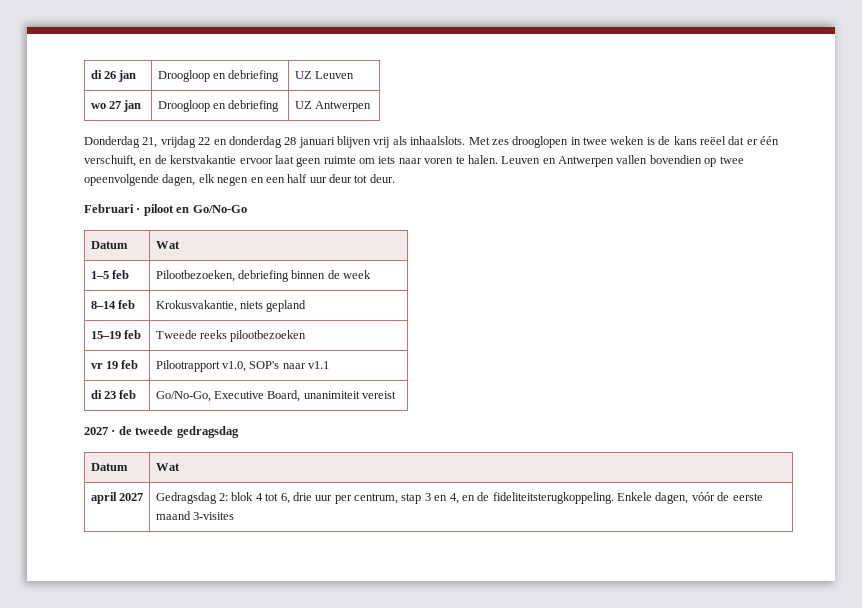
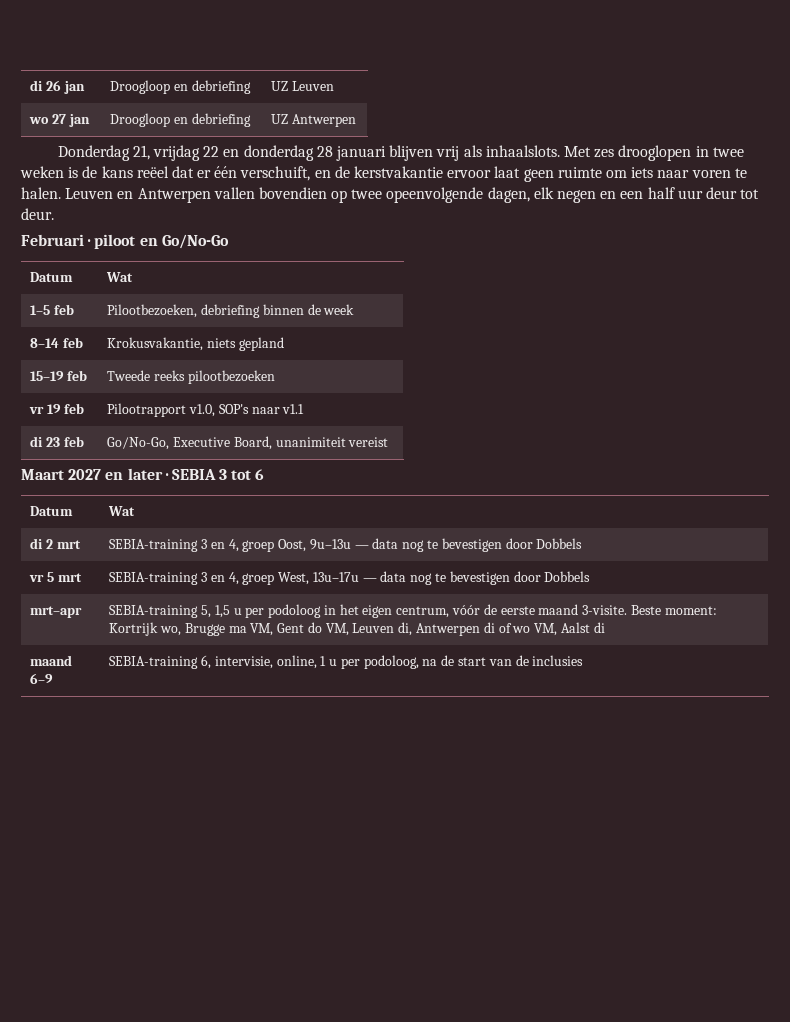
[84,426,239,438] [90,463,128,471] [155,463,180,471] [90,492,144,504] [155,492,763,504] [155,511,235,520] 2027 · de tweede gedragsdag // Datum | Wat // april 2027 | Gedragsdag 2: blok 4 tot 6, drie uur per centrum, stap 3 en 4, en de fideliteitsterugkoppeling. Enkele dagen, vóór de eerste maand 3-visites -> [21,468,265,480] [30,506,74,516] [108,506,136,516] [30,538,81,549] [109,538,583,552] [29,572,82,582] [109,571,591,585] [30,606,83,618] [109,604,717,618] [109,622,605,636] [30,655,73,666] [30,673,54,684] [109,655,584,669] Maart 2027 en later · SEBIA 3 tot 6 // Datum | Wat // di 2 mrt | SEBIA-training 3 en 4, groep Oost, 9u–13u — data nog te bevestigen door Dobbels // vr 5 mrt | SEBIA-training 3 en 4, groep West, 13u–17u — data nog te bevestigen door Dobbels // mrt–apr | SEBIA-training 5, 1,5 u per podoloog in het eigen centrum, vóór de eerste maand 3-visite. Beste moment: Kortrijk wo, Brugge ma VM, Gent do VM, Leuven di, Antwerpen di of wo VM, Aalst di // maand 6–9 | SEBIA-training 6, intervisie, online, 1 u per podoloog, na de start van de inclusies

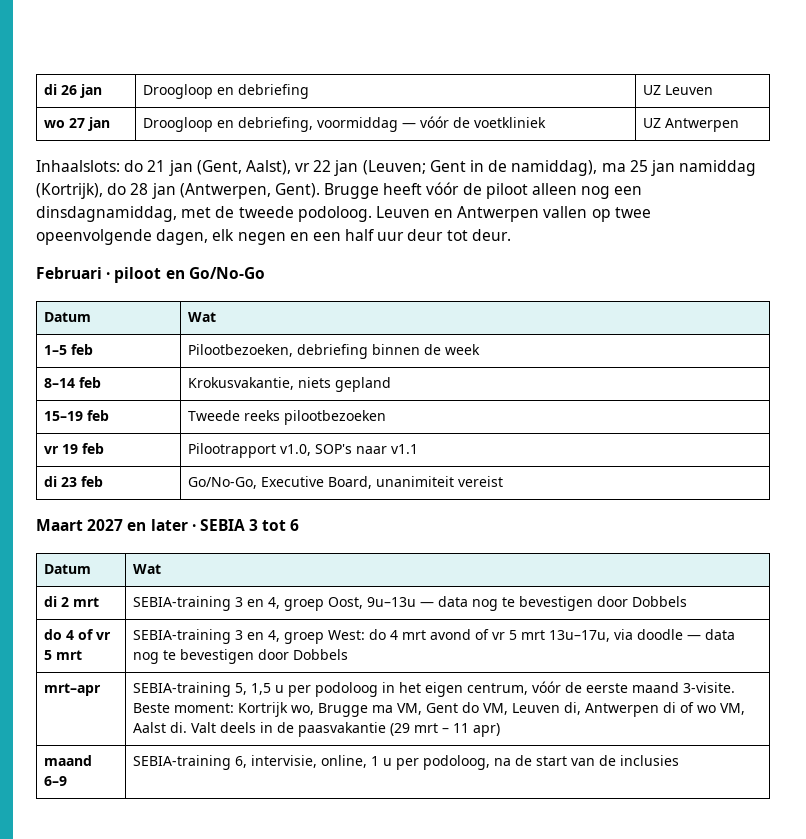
[191,113,251,127] [271,114,356,127] [57,145,744,161] [20,166,747,182] [21,187,61,199] debriefing | UZ Antwerpen // Donderdag 21, vrijdag 22 en donderdag 28 januari blijven vrij als inhaalslots. Met zes drooglopen in twee weken is de kans reëel dat er één verschuift, en de kerstvakantie ervoor laat geen ruimte om iets naar voren te halen. -> [237,116,546,132] [642,118,739,132] [36,160,757,176] [36,182,643,199] [36,206,372,222] debriefing, voormiddag — vóór de voetkliniek | UZ Antwerpen // Inhaalslots: do 21 jan (Gent, Aalst), vr 22 jan (Leuven; Gent in de namiddag), ma 25 jan namiddag (Kortrijk), do 28 jan (Antwerpen, Gent). Brugge heeft vóór de piloot alleen nog een dinsdagnamiddag, met de tweede podoloog.
[258,187,327,199] bovendien -> (588, 212) none
(583, 543) none -> [43,629,94,640] do 4 of
[278,572,359,585] West, 13u–17u -> [327,629,683,642] West: do 4 mrt avond of vr 5 mrt 13u–17u, via doodle
[593,622,605,633] di -> [169,722,500,737] di. Valt deels in de paasvakantie (29 mrt – 11 apr)

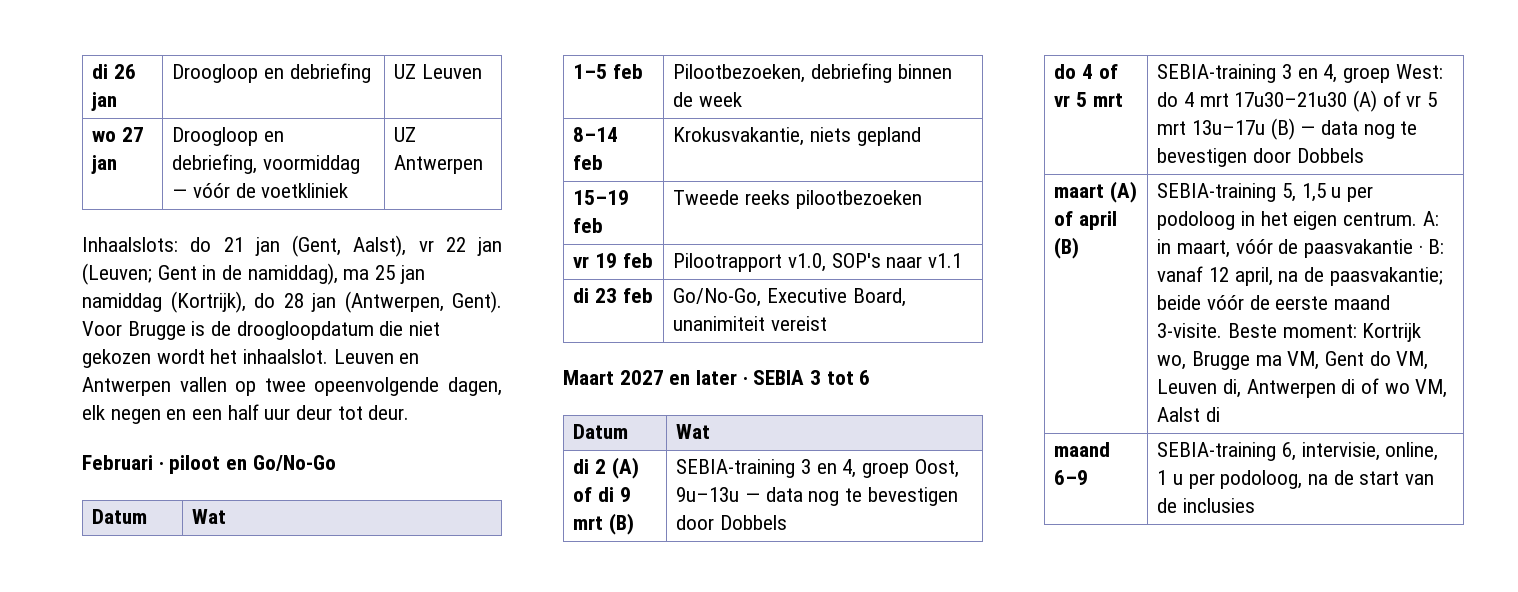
[324,182,643,199] [36,206,372,222] Brugge heeft vóór de piloot alleen nog een dinsdagnamiddag, met de tweede podoloog. -> [82,321,441,340] [82,349,329,368] Voor Brugge is de droogloopdatum die niet gekozen wordt het inhaalslot.
[72,597,99,607] mrt -> [611,457,639,479] [573,487,631,502] [573,513,635,535] (A) of di 9 mrt (B)
[429,629,735,642] [132,649,348,664] [43,683,101,696] avond of vr 5 mrt 13u–17u, via doodle — data nog te bevestigen door Dobbels // mrt–apr -> [1234,90,1438,112] [1157,118,1418,140] [1157,148,1364,167] [1054,181,1138,203] [1054,211,1118,230] [1054,237,1080,259] 17u30–21u30 (A) of vr 5 mrt 13u–17u (B) — data nog te bevestigen door Dobbels // maart (A) of april (B)
[466,683,528,695] centrum, -> [1343,211,1439,226] [1157,239,1445,258] [1157,266,1443,286] [1157,295,1202,310] centrum. A: in maart, vóór de paasvakantie · B: vanaf 12 april, na de paasvakantie; beide
[169,722,500,737] di. Valt deels in de paasvakantie (29 mrt – 11 apr) -> [1206,407,1221,422] di

